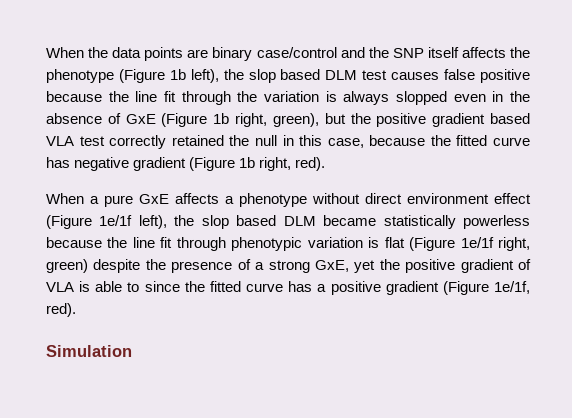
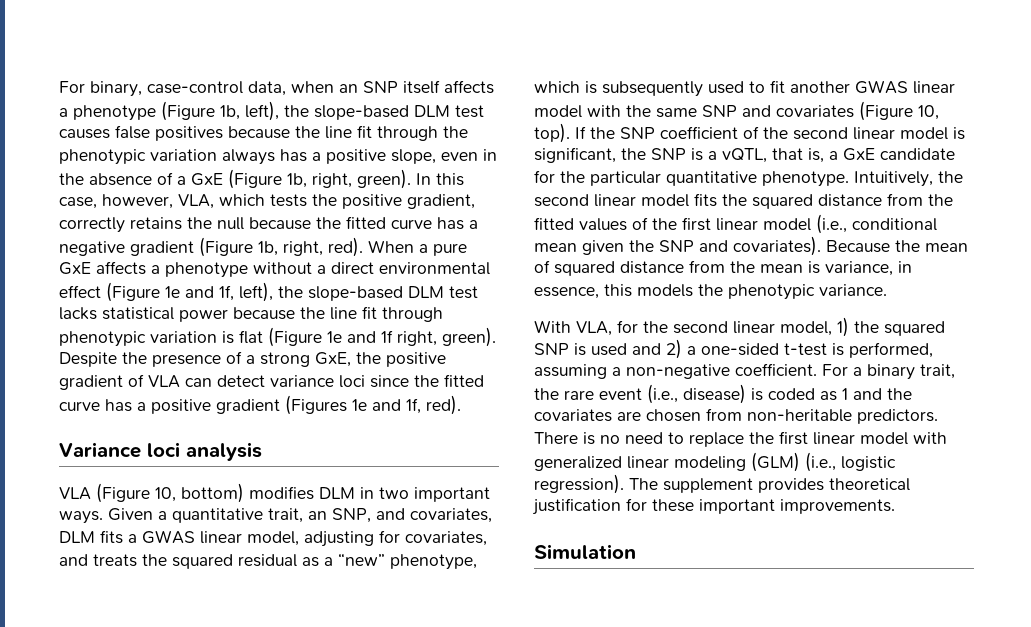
[46,47,389,61] When the data points are binary case/control and the -> [59,81,358,97] For binary, case-control data, when an
[509,47,530,58] the -> [59,108,68,117] a
[169,69,321,83] 1b left), the slop based -> [220,101,409,121] 1b, left), the slope-based
[480,69,531,83] positive -> [155,126,223,141] positives
[264,91,448,105] variation is always slopped -> [59,149,436,165] phenotypic variation always has a positive slope,
(121, 118) none -> [177,176,186,185] a
[213,113,530,127] [46,135,364,149] 1b right, green), but the positive gradient based VLA test correctly retained the null in this case, -> [287,169,464,189] [59,194,475,209] [59,217,244,233] 1b, right, green). In this case, however, VLA, which tests the positive gradient, correctly retains the null
(70, 162) none -> [469,220,478,229] a
[239,157,256,168] 1b -> [258,241,278,256] 1b,
(326, 164) // -> (363, 247) none
[365,193,531,204] [46,215,531,229] direct environment effect (Figure 1e/1f left), the slop based DLM became statistically powerless -> [317,262,490,275] [59,282,478,302] [59,307,228,322] a direct environmental effect (Figure 1e and 1f, left), the slope-based DLM test lacks statistical power
[460,237,530,251] [46,259,141,273] 1e/1f right, green) despite -> [327,327,496,347] [59,352,117,367] 1e and 1f right, green). Despite
[354,260,376,273] yet -> (351, 359) none
[79,281,140,292] is able to -> [185,375,365,388] can detect variance loci
[442,281,530,295] [46,303,76,317] (Figure 1e/1f, red). -> [285,395,461,415] [59,442,262,461] [59,483,490,503] [59,508,492,524] [59,530,487,547] [59,553,477,570] [534,80,955,97] [534,101,939,121] [534,123,965,143] [534,147,955,163] [534,170,963,187] [534,193,953,209] [534,214,937,234] [534,236,968,256] [534,260,912,276] [534,284,887,300] [534,317,945,337] [534,339,933,359] [534,363,955,380] [534,384,912,404] [534,408,938,424] [534,431,947,447] [534,452,896,472] [534,474,910,494] [532,498,895,515] (Figures 1e and 1f, red). // Variance loci analysis // VLA (Figure 10, bottom) modifies DLM in two important ways. Given a quantitative trait, an SNP, and covariates, DLM fits a GWAS linear model, adjusting for covariates, and treats the squared residual as a “new” phenotype, which is subsequently used to fit another GWAS linear model with the same SNP and covariates (Figure 10, top). If the SNP coefficient of the second linear model is significant, the SNP is a vQTL, that is, a GxE candidate for the particular quantitative phenotype. Intuitively, the second linear model fits the squared distance from the fitted values of the first linear model (i.e., conditional mean given the SNP and covariates). Because the mean of squared distance from the mean is variance, in essence, this models the phenotypic variance. // With VLA, for the second linear model, 1) the squared SNP is used and 2) a one-sided t-test is performed, assuming a non-negative coefficient. For a binary trait, the rare event (i.e., disease) is coded as 1 and the covariates are chosen from non-heritable predictors. There is no need to replace the first linear model with generalized linear modeling (GLM) (i.e., logistic regression). The supplement provides theoretical justification for these important improvements.

